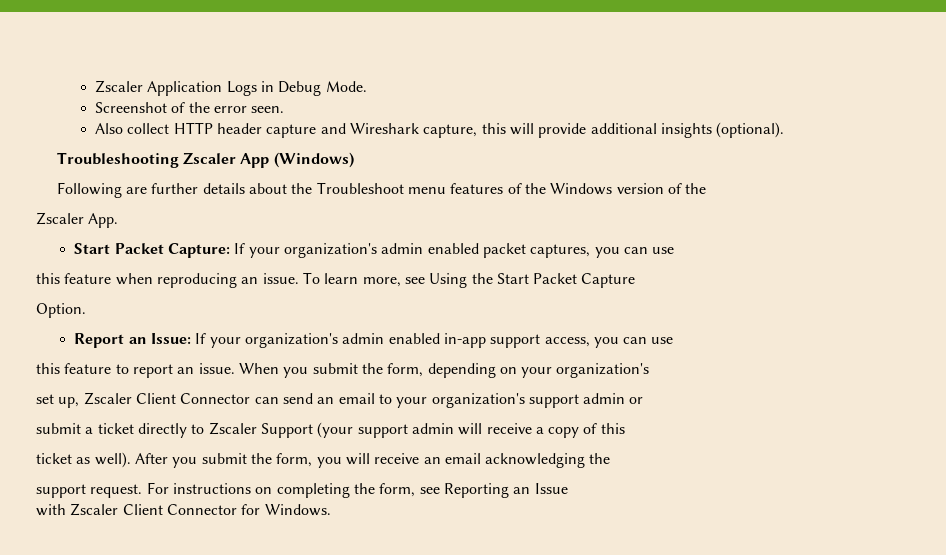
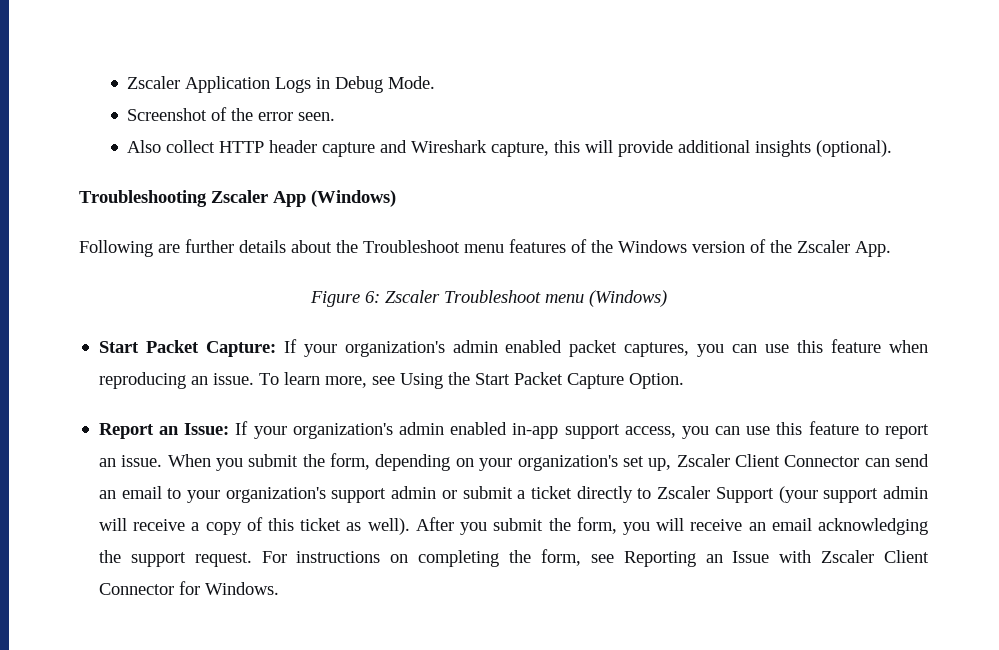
(707, 188) // -> (792, 246) none
(119, 220) none -> [310,290,667,307] // Figure 6: Zscaler Troubleshoot menu (Windows)
(675, 250) // -> (790, 348) none
(636, 280) // -> (624, 381) none
(674, 340) // -> (771, 430) none
(650, 370) // -> (618, 463) none
(644, 400) // -> (457, 494) none
(625, 428) // -> (294, 524) none
(611, 458) // -> (121, 556) none
(568, 488) // -> (770, 557) none

